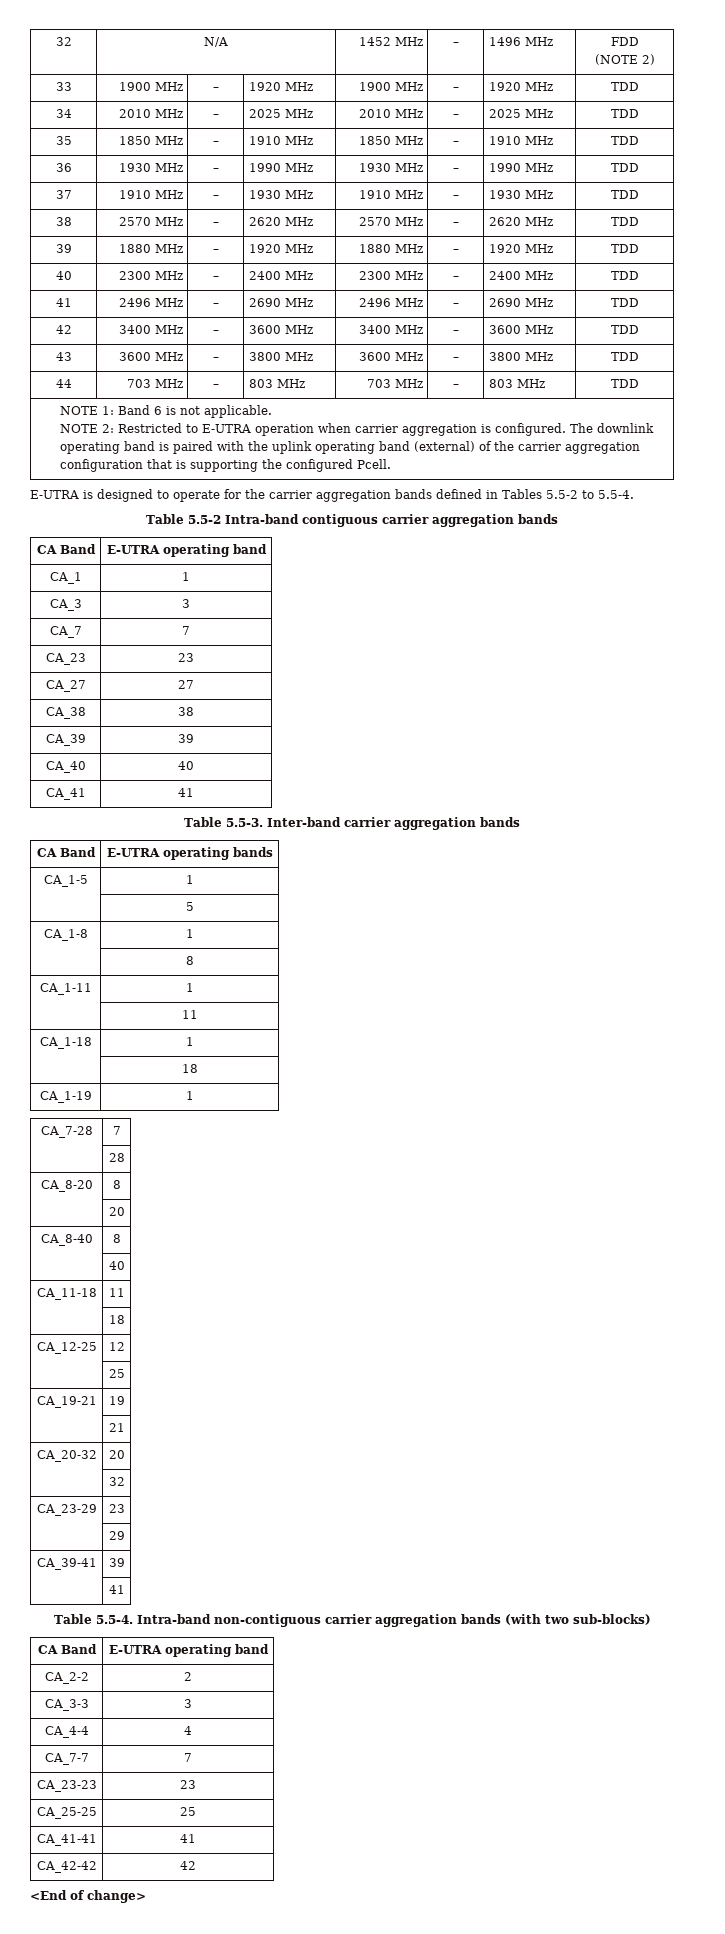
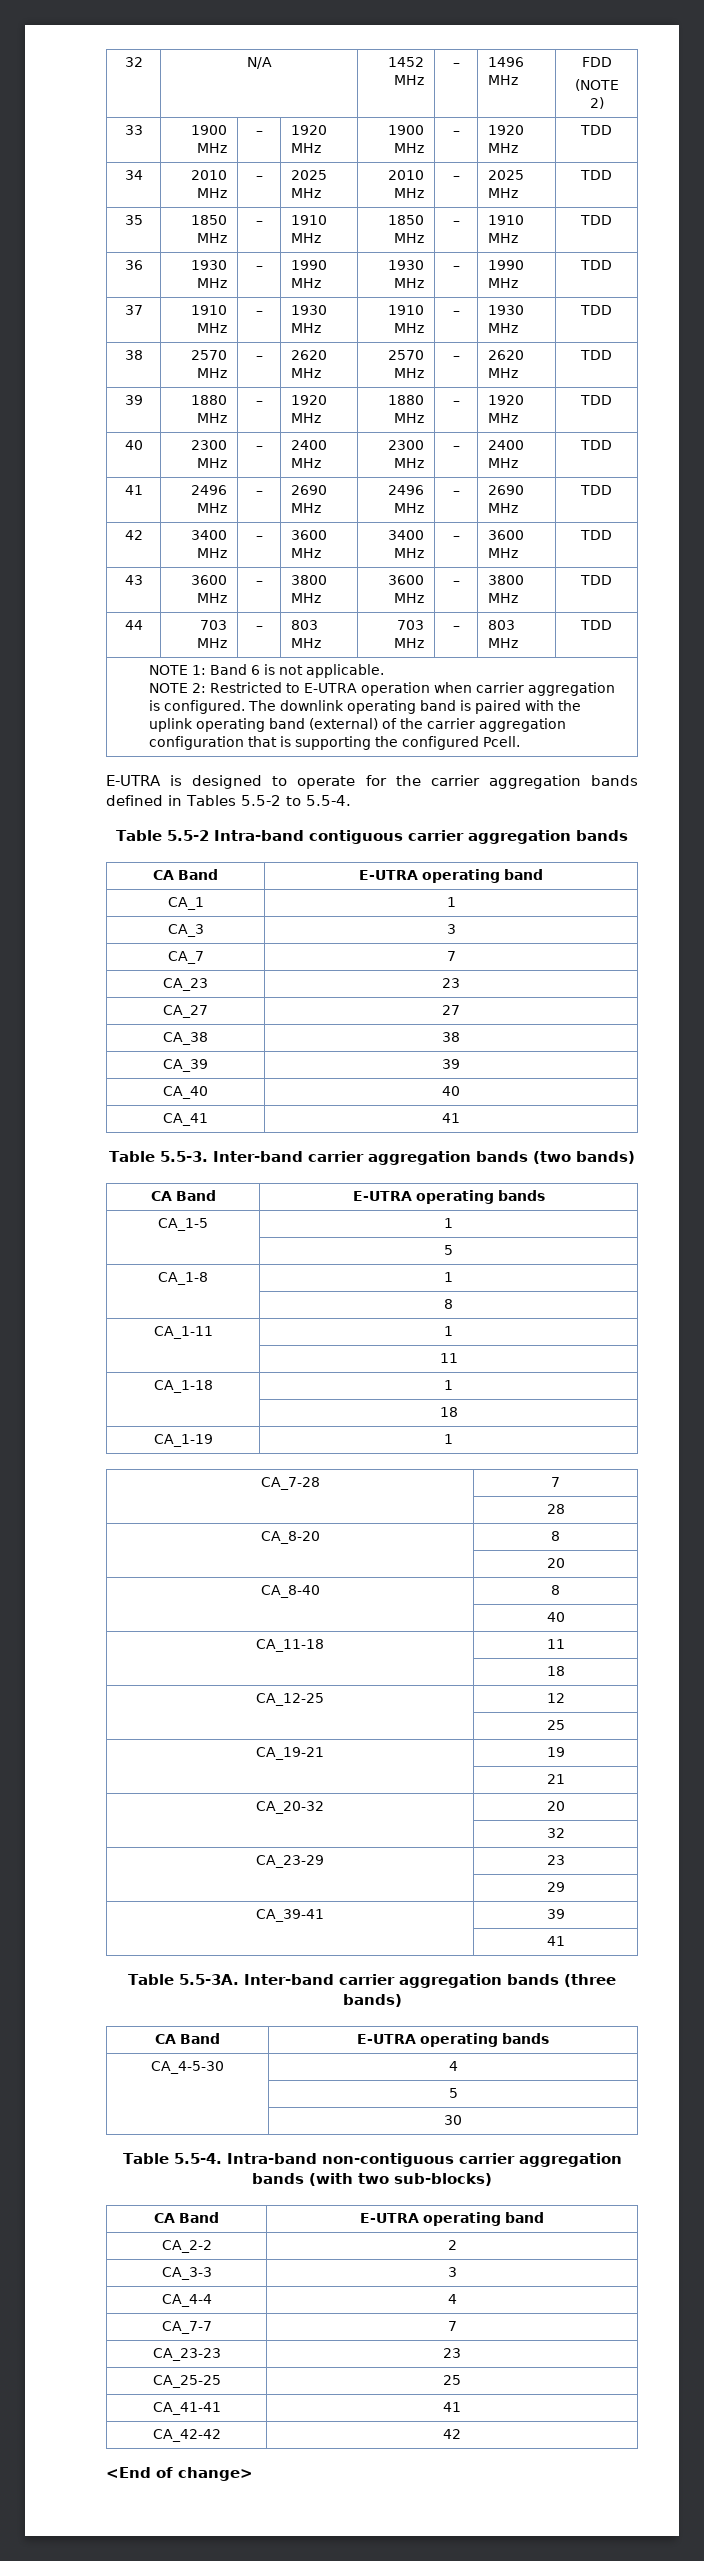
(520, 822) none -> [532,1151,635,1164] (two bands)
(125, 1589) none -> [128,1974,616,1988] [342,1994,402,2007] [155,2033,220,2044] [357,2033,549,2047] [151,2061,224,2074] [448,2061,458,2071] [448,2088,458,2098] [444,2115,462,2125] // Table 5.5-3A. Inter-band carrier aggregation bands (three bands) // CA Band | E-UTRA operating bands // CA_4-5-30 | 4 // | 5 // | 30

